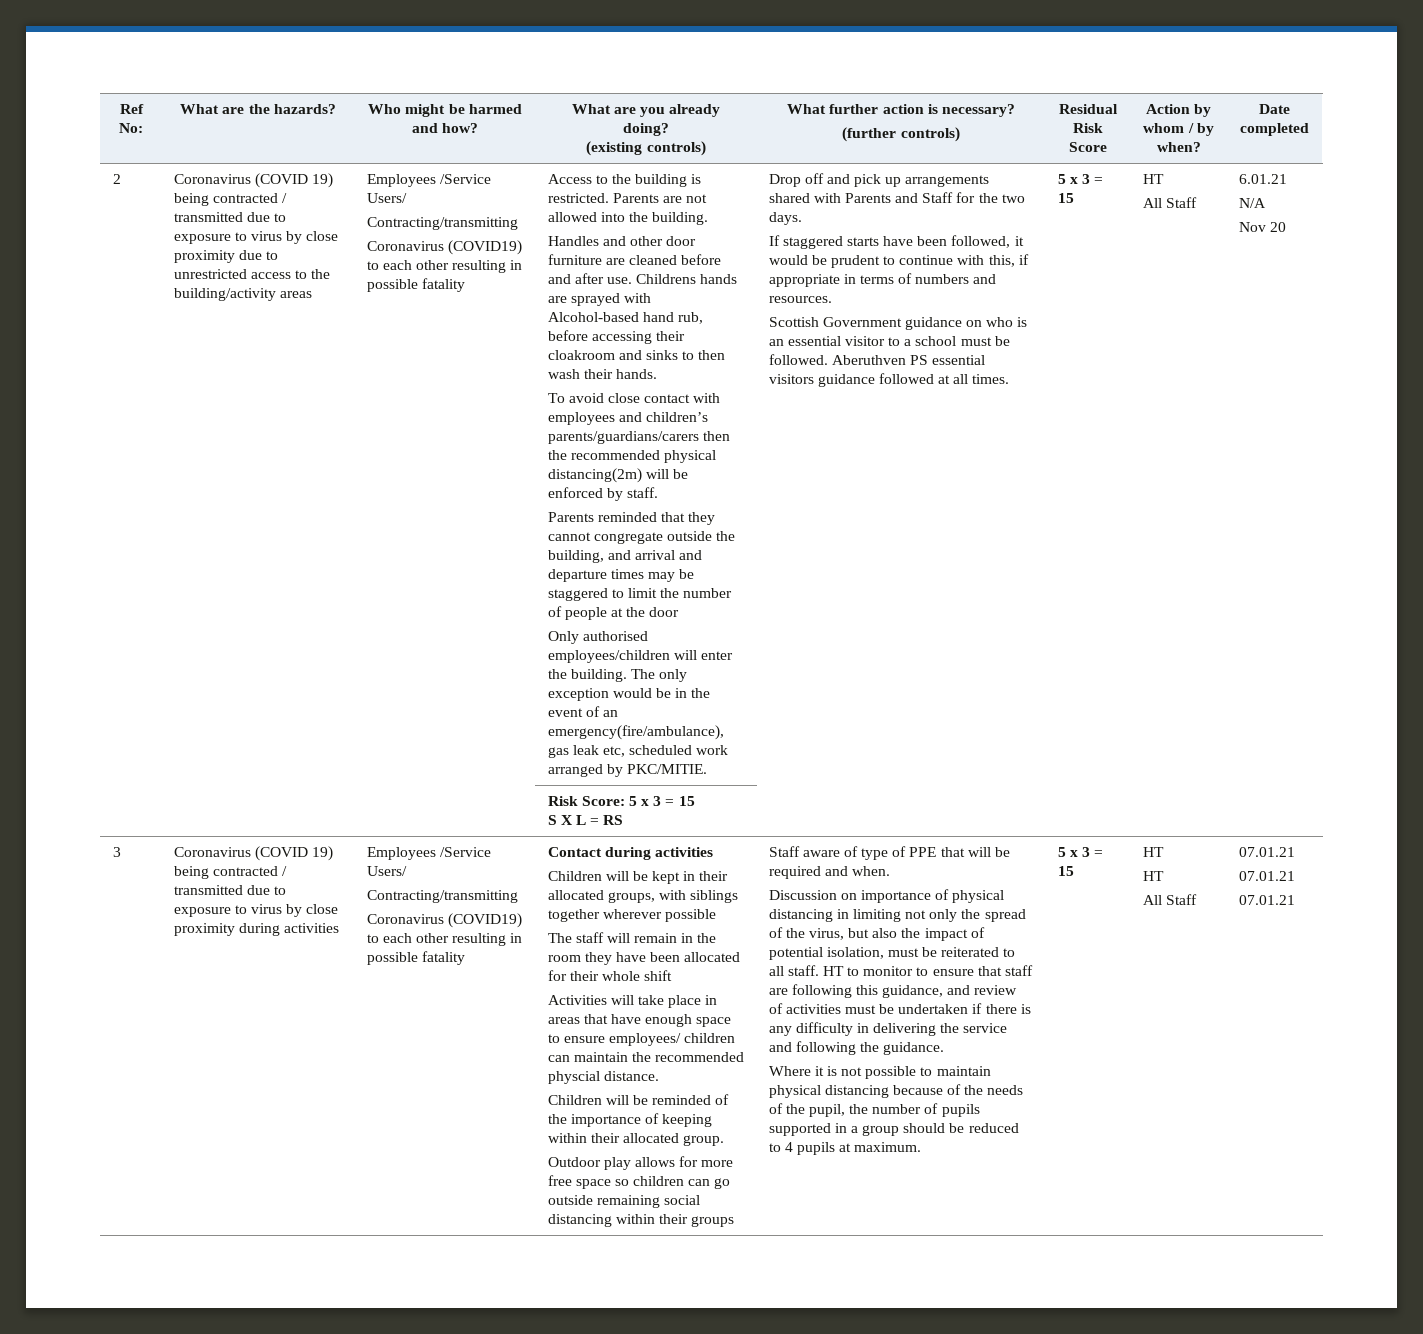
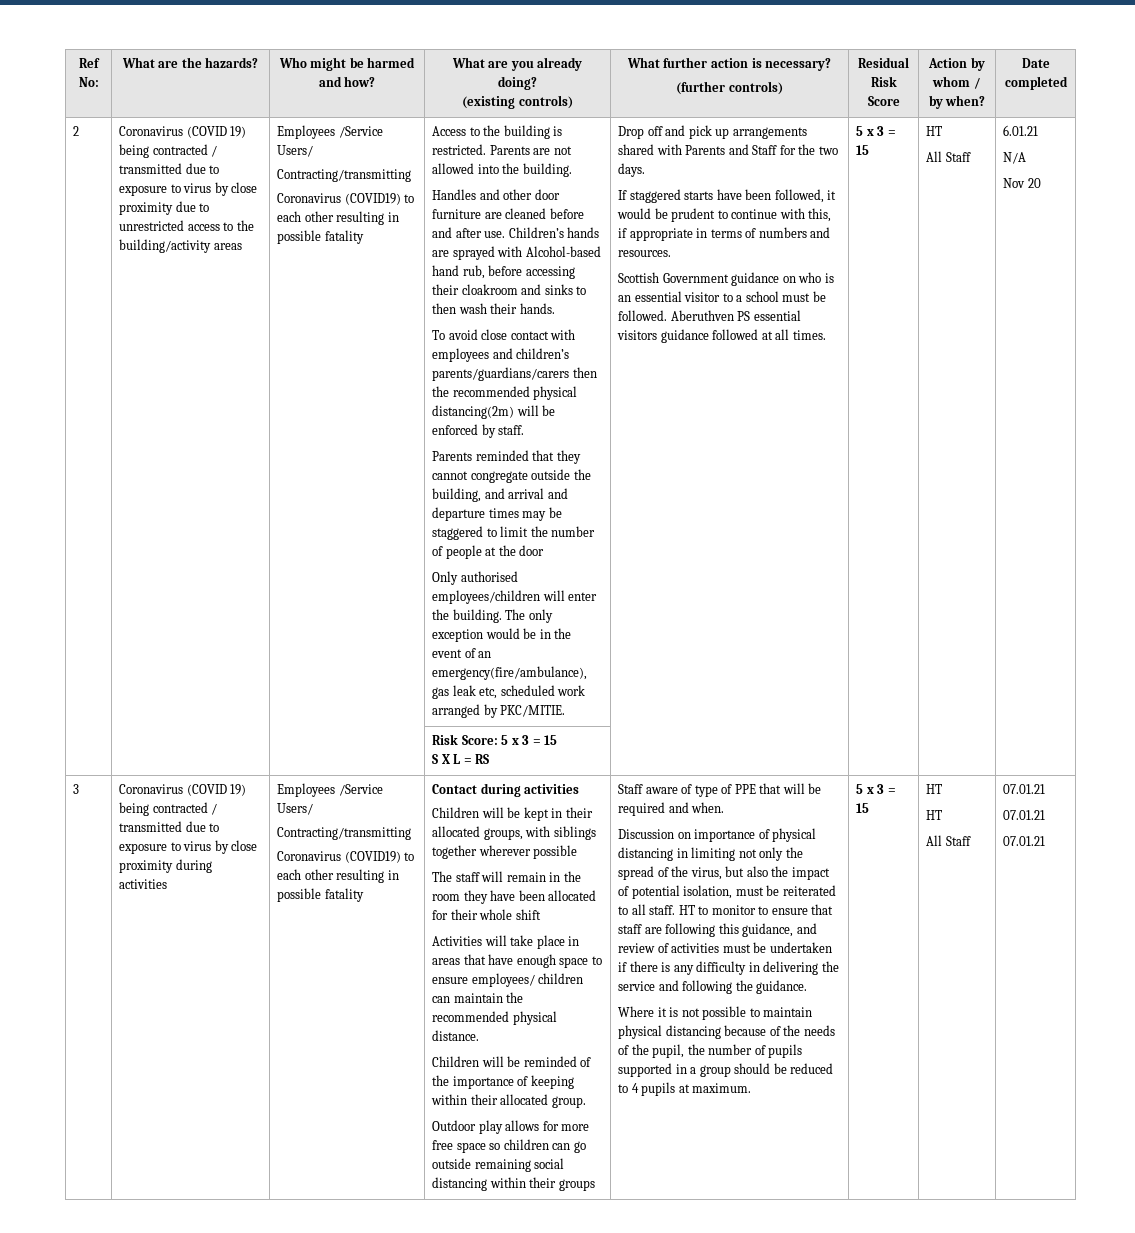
[636,274,697,284] Childrens -> [508,227,564,238] Children’s
[547,1071,600,1084] physcial -> [512,1011,557,1025] physical

